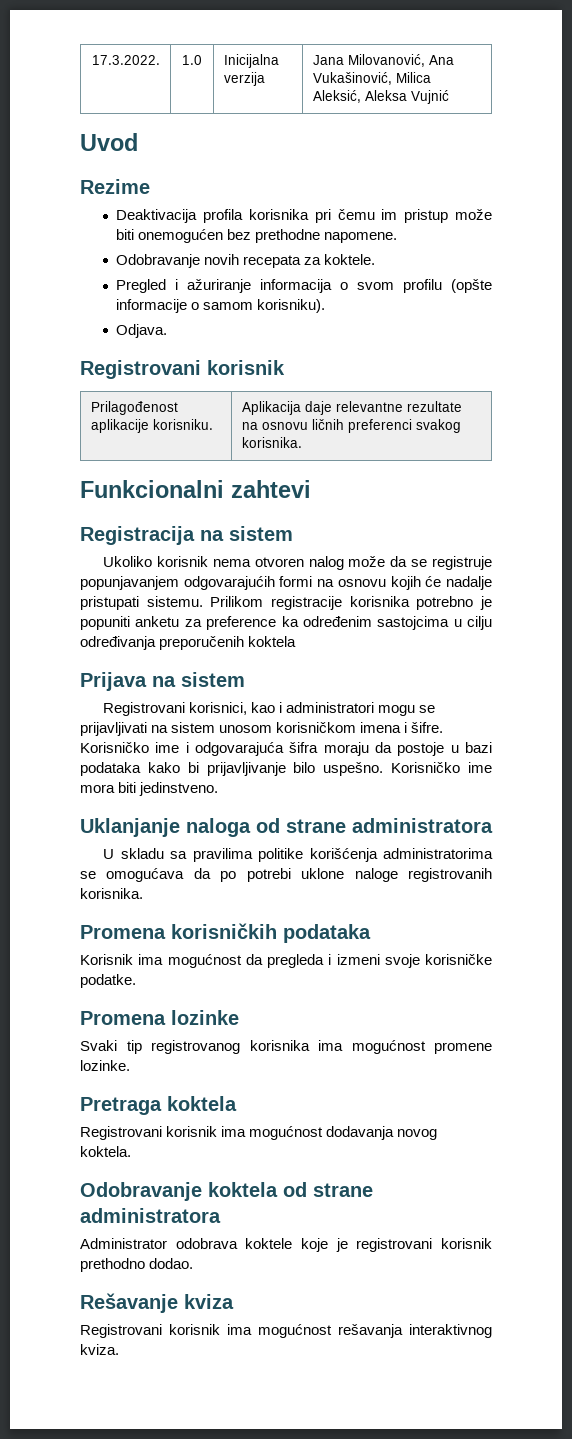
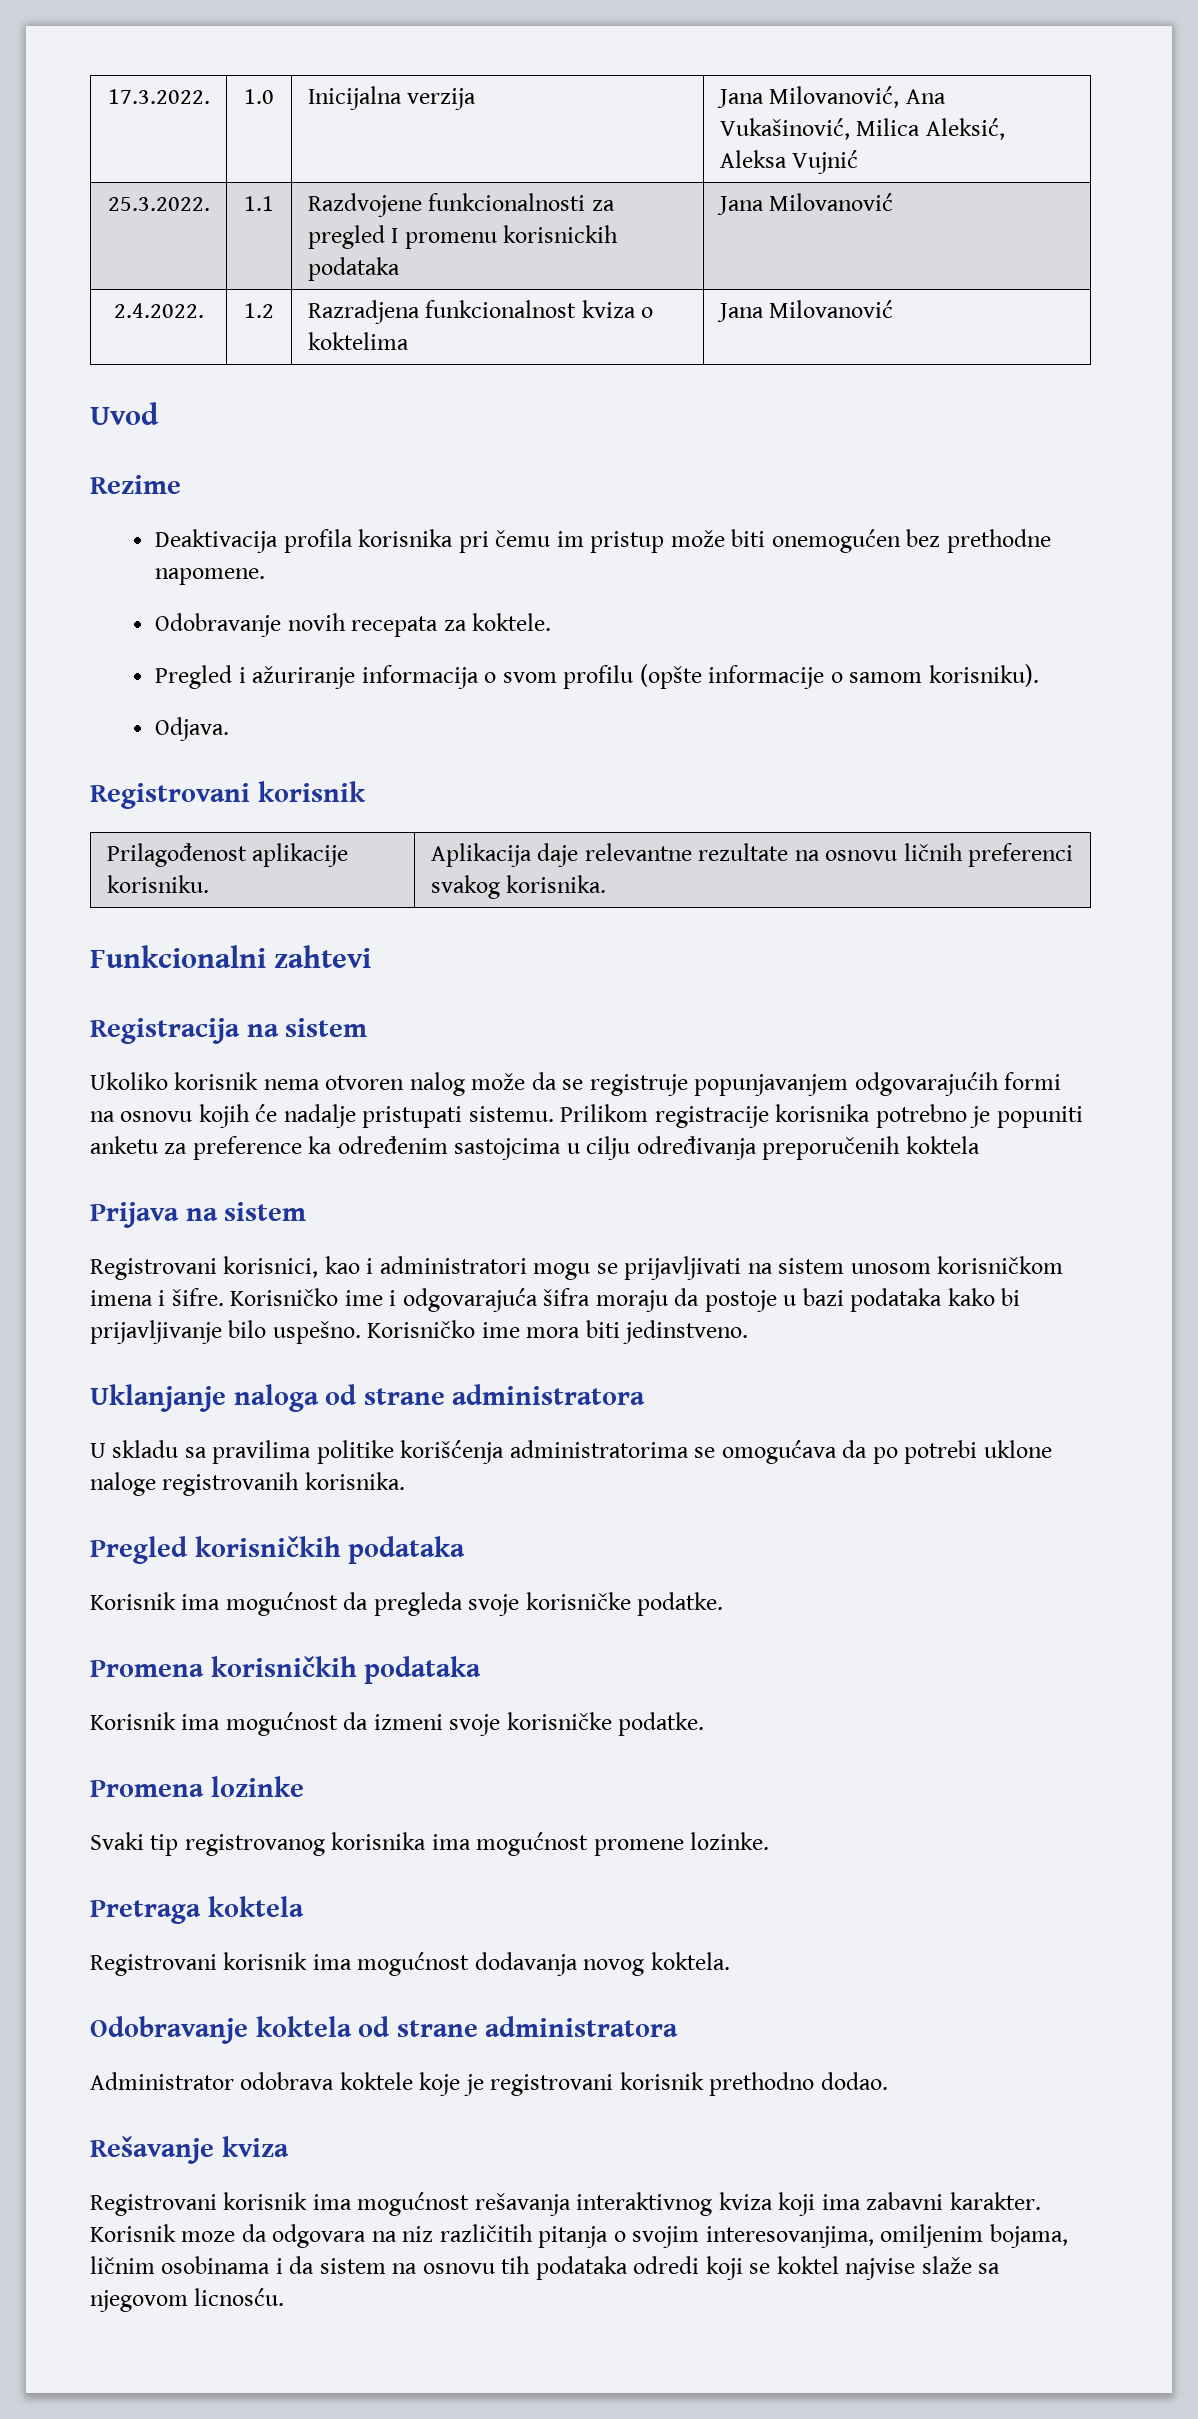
(449, 97) none -> [107,197,210,211] [244,196,274,211] [307,193,615,217] [307,225,619,249] [307,257,400,281] [716,193,894,215] [113,303,204,318] [244,303,274,318] [307,300,654,324] [307,332,409,350] [716,300,894,322] // 25.3.2022. | 1.1 | Razdvojene funkcionalnosti za pregled I promenu korisnickih podataka | Jana Milovanović // 2.4.2022. | 1.2 | Razradjena funkcionalnost kviza o koktelima | Jana Milovanović
(143, 893) none -> [90,1536,466,1564] [90,1592,724,1616] // Pregled korisničkih podataka // Korisnik ima mogućnost da pregleda svoje korisničke podatke.
[267,954,332,968] pregleda i -> (369, 1721) none
[80,1344,119,1355] kviza. -> [718,2192,1041,2216] [90,2224,1068,2248] [90,2256,1001,2280] [90,2288,285,2312] kviza koji ima zabavni karakter. Korisnik moze da odgovara na niz različitih pitanja o svojim interesovanjima, omiljenim bojama, ličnim osobinama i da sistem na osnovu tih podataka odredi koji se koktel najvise slaže sa njegovom licnosću.

